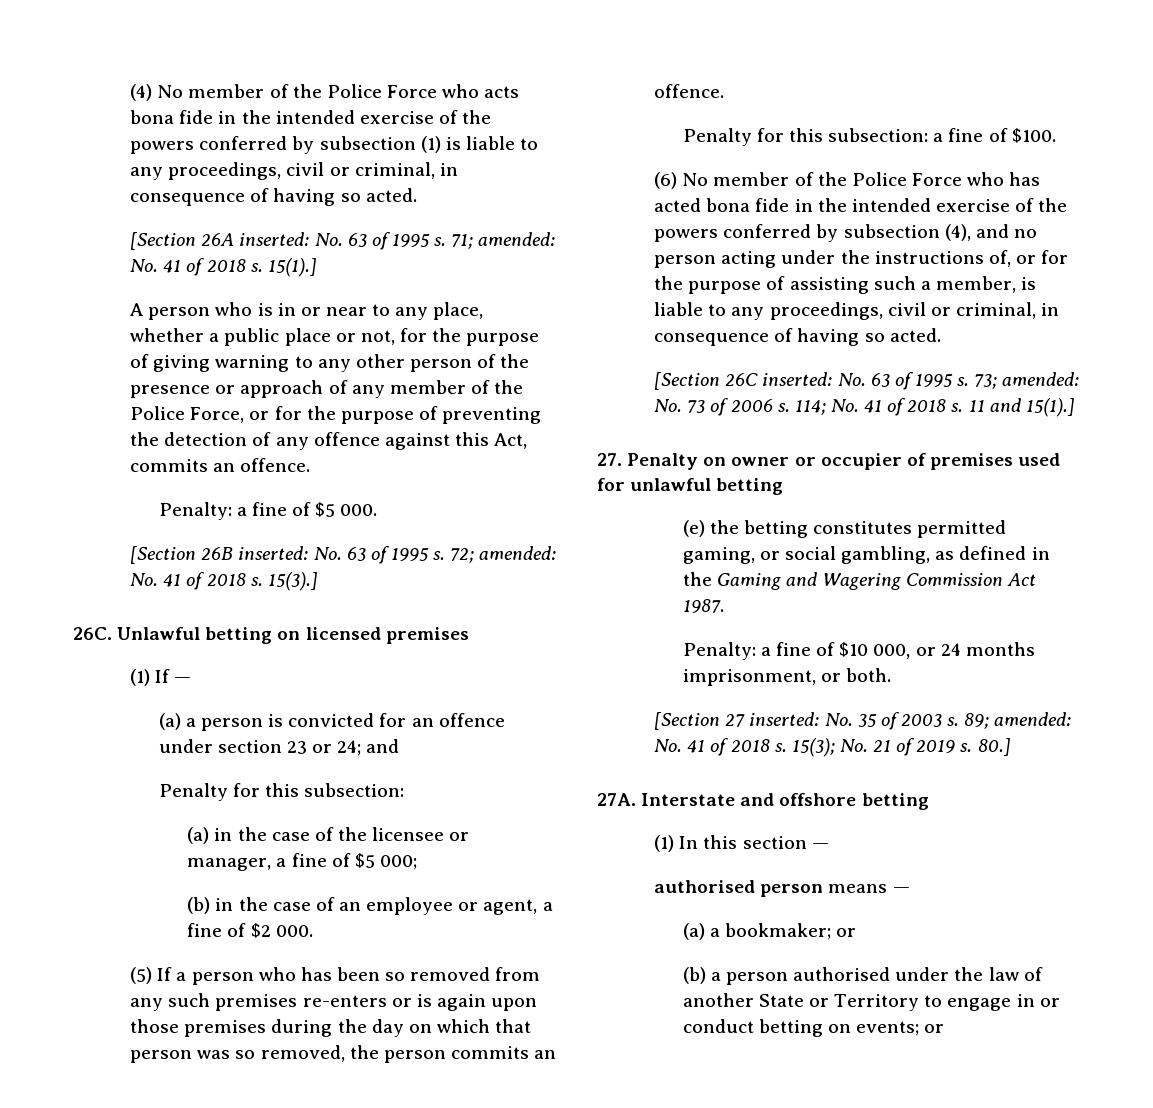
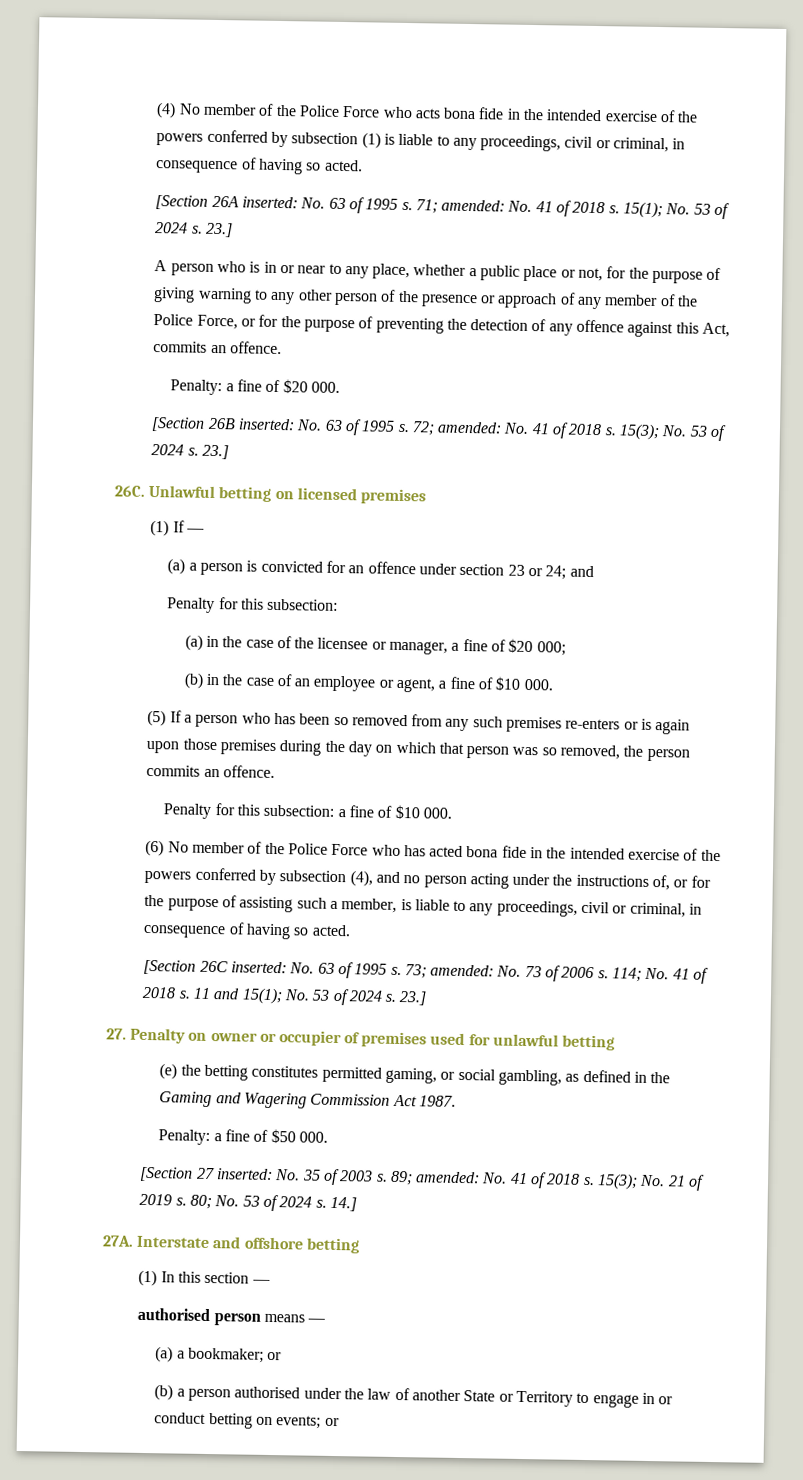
[267,258,317,277] 15(1).] -> [623,201,731,220] [155,222,233,238] 15(1); No. 53 of 2024 s. 23.]
[315,502,336,517] $5 -> [282,379,308,394] $20
[267,572,318,591] 15(3).] -> [619,423,728,442] [151,443,229,460] 15(3); No. 53 of 2024 s. 23.]
[354,853,375,868] $5 -> [508,638,534,654] $20
[250,923,271,938] $2 -> [495,676,522,691] $10
[1011,128,1056,143] $100. -> [394,804,452,820] $10 000.
[1025,398,1075,417] 15(1).] -> [241,987,428,1006] 15(1); No. 53 of 2024 s. 23.]
[839,642,1035,659] [682,668,892,686] $10 000, or 24 months imprisonment, or both. -> [270,1128,329,1144] $50 000.
[977,738,1011,756] 80.] -> [189,1194,357,1212] 80; No. 53 of 2024 s. 14.]

